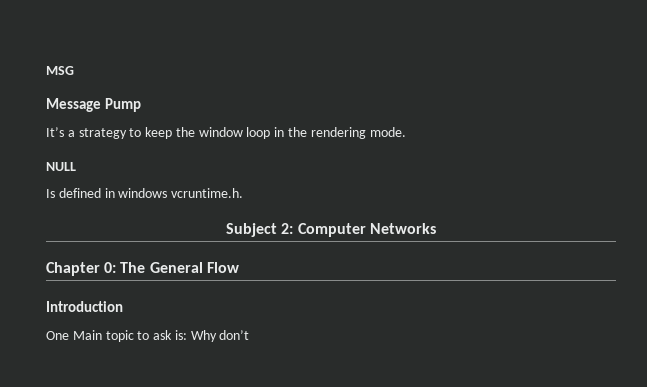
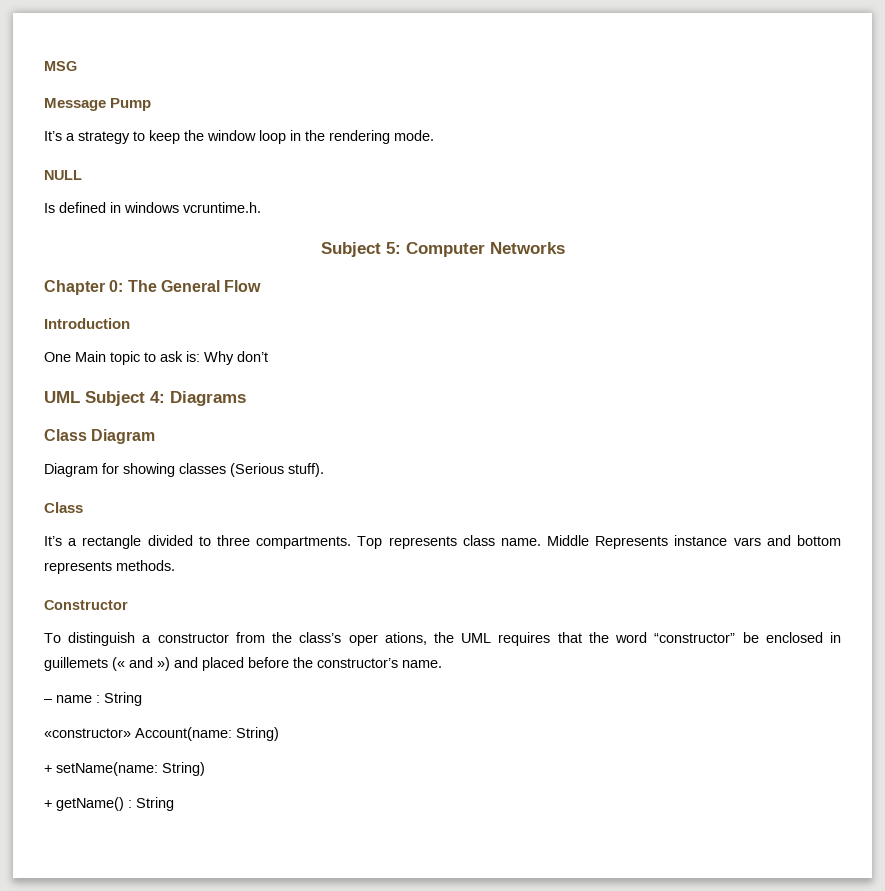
[281,223,294,234] 2: -> [385,242,401,254] 5:
(250, 335) none -> [44,391,246,406] [44,429,156,444] [44,463,324,477] [44,502,83,513] [44,535,841,549] [44,560,175,574] [44,600,128,610] [44,632,841,646] [44,657,442,671] [44,692,142,706] [44,727,279,741] [44,762,205,776] [44,797,174,811] // UML Subject 4: Diagrams // Class Diagram // Diagram for showing classes (Serious stuff). // Class // It’s a rectangle divided to three compartments. Top represents class name. Middle Represents instance vars and bottom represents methods. // Constructor // To distinguish a constructor from the class’s oper ations, the UML requires that the word “constructor” be enclosed in guillemets (« and ») and placed before the constructor’s name. // – name : String // «constructor» Account(name: String) // + setName(name: String) // + getName() : String

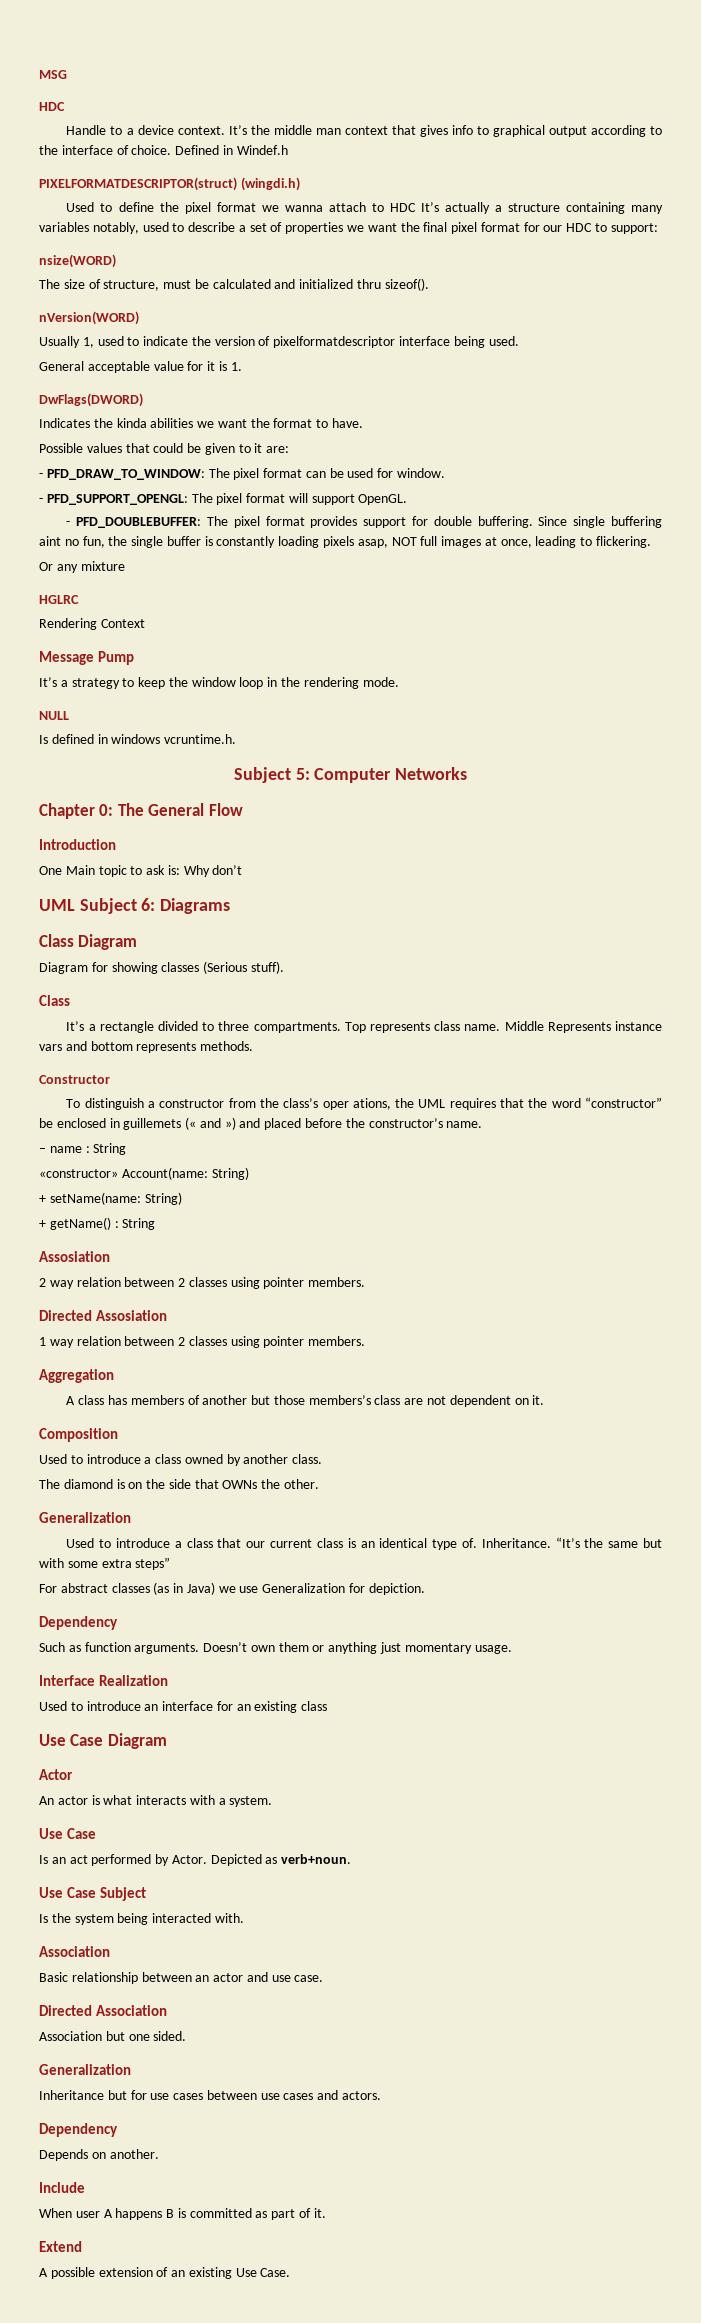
(77, 66) none -> [39,102,65,111] [66,125,662,137] [39,145,288,155] [39,177,300,191] [66,202,664,214] [39,222,658,234] [39,254,116,268] [39,278,429,291] [39,311,139,325] [39,336,519,348] [39,361,242,373] [39,393,143,407] [39,418,364,428] [39,443,290,455] [39,468,446,480] [39,493,408,505] [66,516,663,528] [39,536,652,548] [39,561,125,573] [39,595,79,604] [39,618,145,630] // HDC // Handle to a device context. It’s the middle man context that gives info to graphical output according to the interface of choice. Defined in Windef.h // PIXELFORMATDESCRIPTOR(struct) (wingdi.h) // Used to define the pixel format we wanna attach to HDC It’s actually a structure containing many variables notably, used to describe a set of properties we want the final pixel format for our HDC to support: // nsize(WORD) // The size of structure, must be calculated and initialized thru sizeof(). // nVersion(WORD) // Usually 1, used to indicate the version of pixelformatdescriptor interface being used. // General acceptable value for it is 1. // DwFlags(DWORD) // Indicates the kinda abilities we want the format to have. // Possible values that could be given to it are: // - PFD_DRAW_TO_WINDOW: The pixel format can be used for window. // - PFD_SUPPORT_OPENGL: The pixel format will support OpenGL. // - PFD_DOUBLEBUFFER: The pixel format provides support for double buffering. Since single buffering aint no fun, the single buffer is constantly loading pixels asap, NOT full images at once, leading to flickering. // Or any mixture // HGLRC // Rendering Context
[150,391,165,403] 4: -> [141,898,156,911] 6:
(174, 804) none -> [39,1251,110,1262] [39,1277,366,1289] [39,1310,168,1321] [39,1336,366,1348] [39,1369,114,1383] [66,1395,545,1407] [39,1428,118,1442] [39,1454,323,1466] [39,1479,320,1489] [39,1512,131,1523] [66,1537,663,1550] [39,1557,171,1570] [39,1582,425,1595] [39,1616,118,1630] [39,1642,512,1654] [39,1675,169,1686] [39,1701,328,1713] [39,1733,167,1749] [39,1769,73,1780] [39,1795,273,1807] [39,1828,97,1839] [39,1854,352,1866] [39,1887,147,1901] [39,1913,244,1925] [39,1946,110,1957] [39,1972,324,1984] [39,2005,168,2016] [39,2031,187,2041] [39,2064,131,2075] [39,2090,382,2100] [39,2123,118,2137] [39,2149,159,2161] [39,2182,85,2193] [39,2208,326,2220] [39,2241,82,2252] [39,2267,291,2279] // Assosiation // 2 way relation between 2 classes using pointer members. // Directed Assosiation // 1 way relation between 2 classes using pointer members. // Aggregation // A class has members of another but those members’s class are not dependent on it. // Composition // Used to introduce a class owned by another class. // The diamond is on the side that OWNs the other. // Generalization // Used to introduce a class that our current class is an identical type of. Inheritance. “It’s the same but with some extra steps” // For abstract classes (as in Java) we use Generalization for depiction. // Dependency // Such as function arguments. Doesn’t own them or anything just momentary usage. // Interface Realization // Used to introduce an interface for an existing class // Use Case Diagram // Actor // An actor is what interacts with a system. // Use Case // Is an act performed by Actor. Depicted as verb+noun. // Use Case Subject // Is the system being interacted with. // Association // Basic relationship between an actor and use case. // Directed Association // Association but one sided. // Generalization // Inheritance but for use cases between use cases and actors. // Dependency // Depends on another. // Include // When user A happens B is committed as part of it. // Extend // A possible extension of an existing Use Case.

